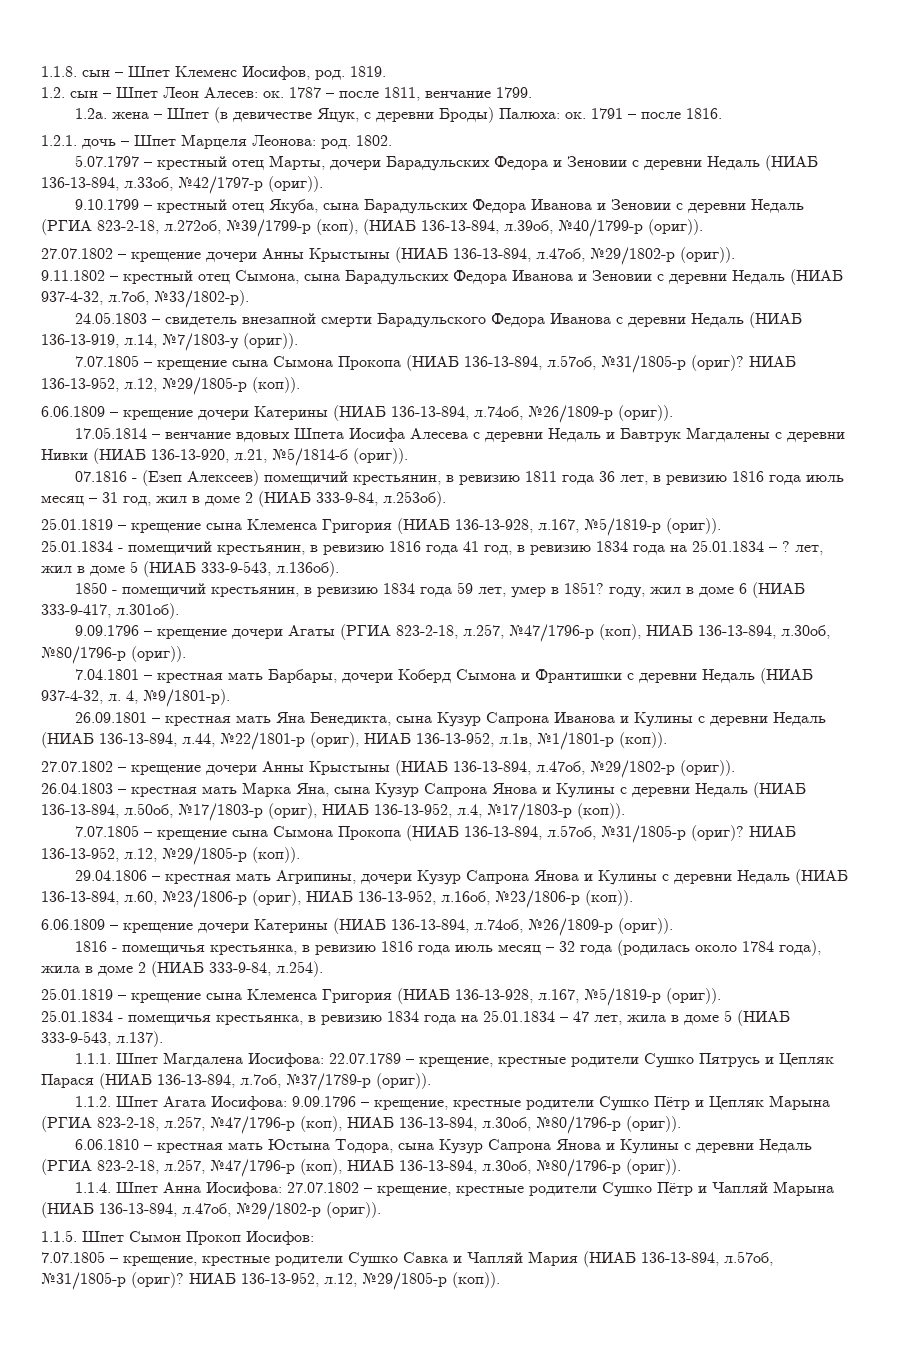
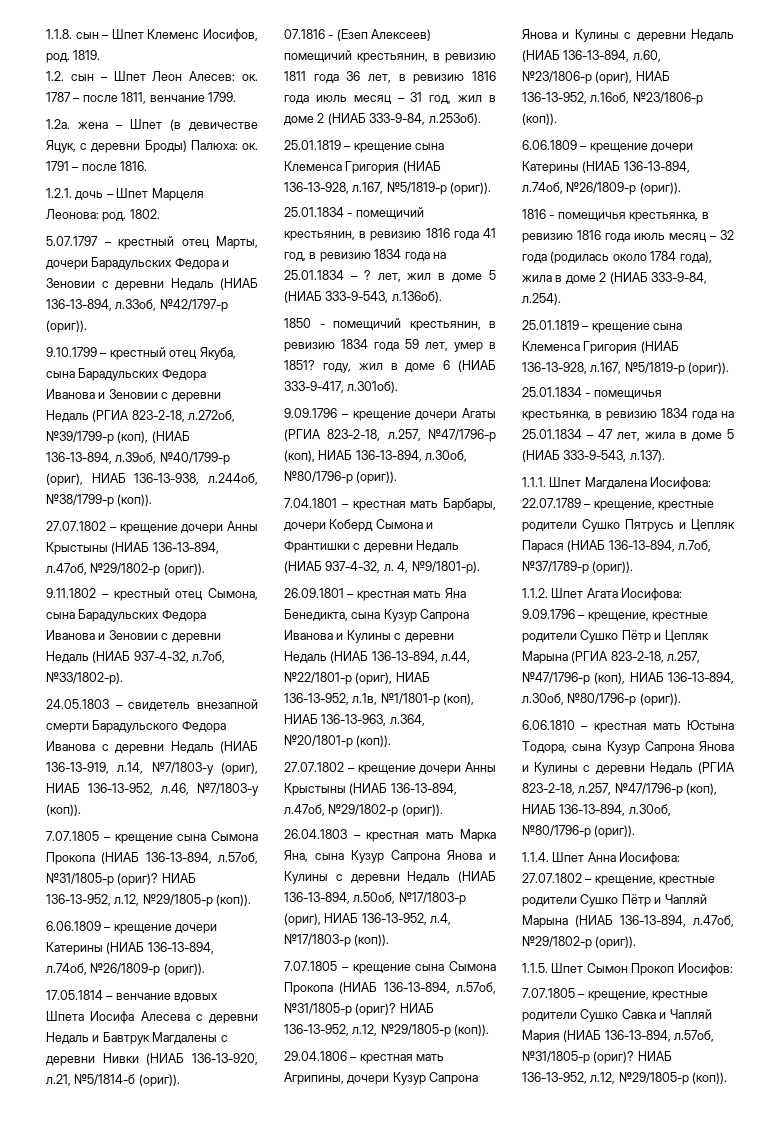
[648,219,703,235] (ориг)). -> [46,473,258,486] [46,494,153,507] (ориг), НИАБ 136-13-938, л.244об, №38/1799-р (коп)).
[243,333,298,349] (ориг)). -> [221,762,258,775] [46,783,259,796] [46,804,81,816] (ориг), НИАБ 136-13-952, л.46, №7/1803-у (коп)).
(614, 741) none -> [443,693,475,705] [284,714,425,726] [284,735,353,748] (коп), НИАБ 136-13-963, л.364, №20/1801-р

